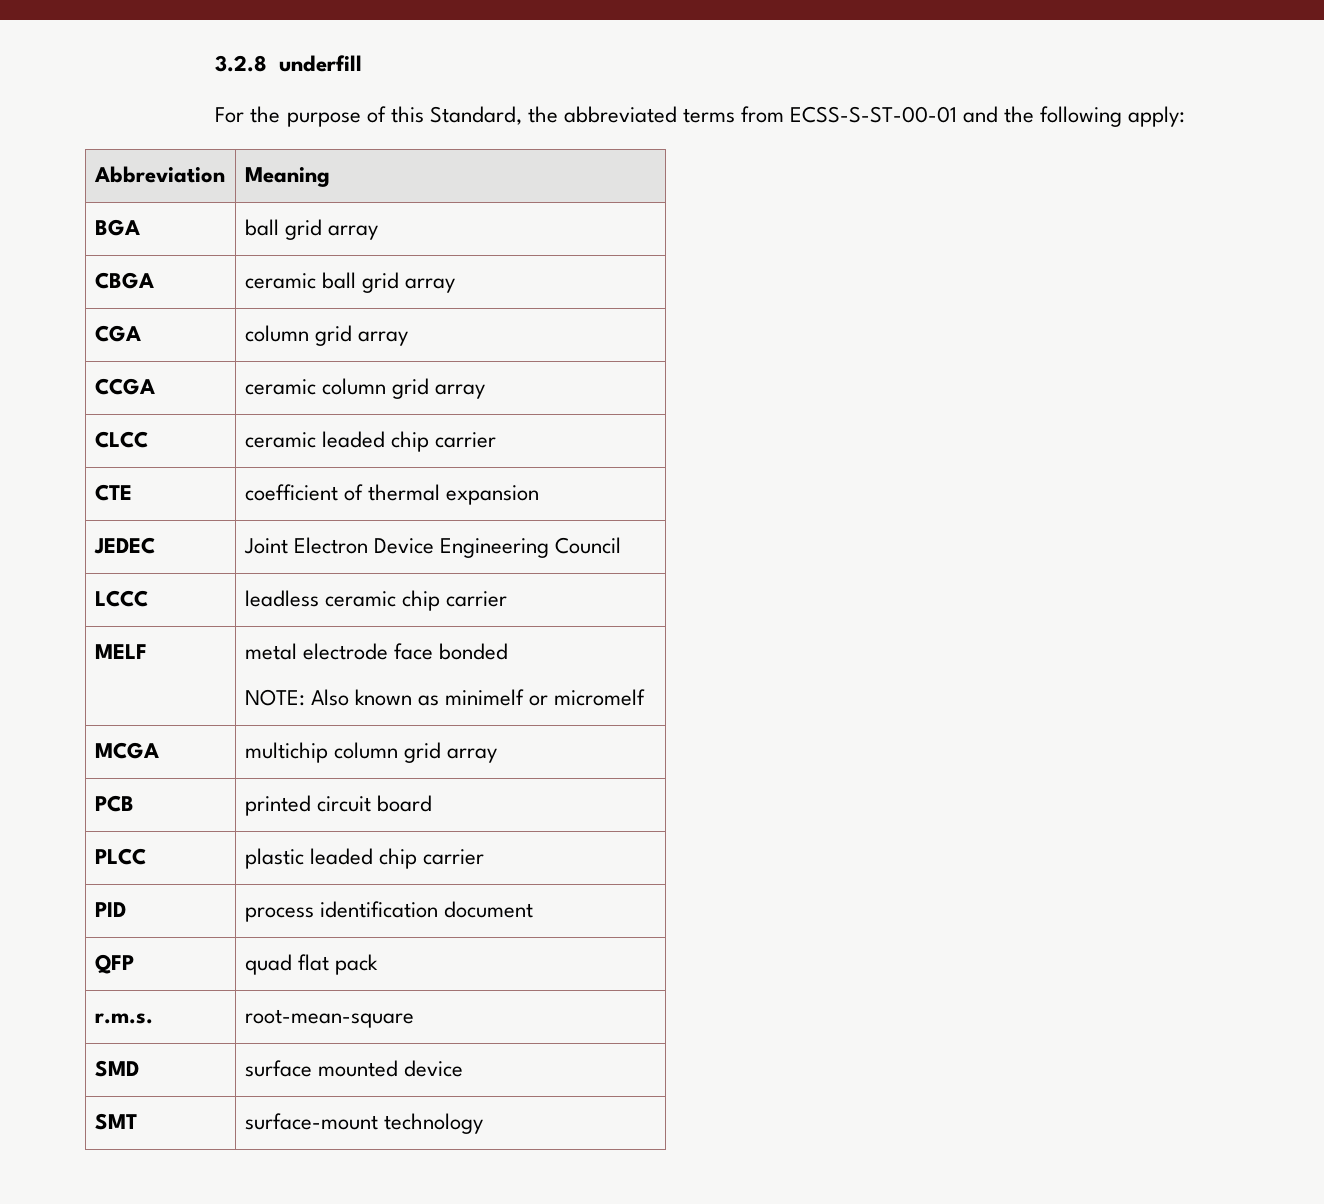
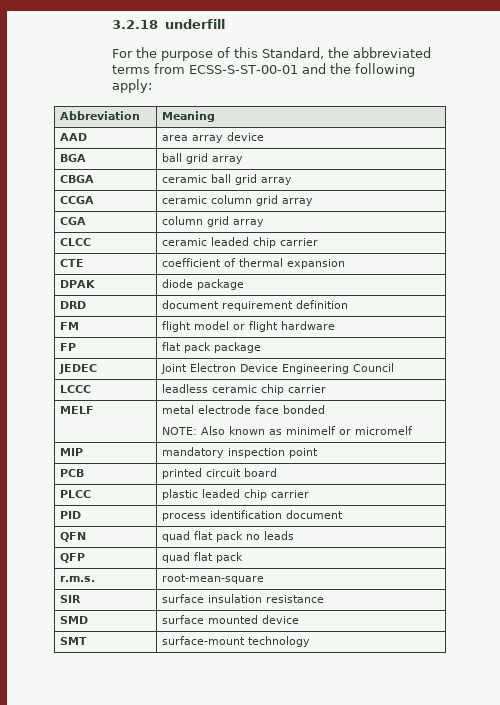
[215,55,268,72] 3.2.8 -> [112,20,159,29] 3.2.18
(330, 177) none -> [60,133,88,141] [162,132,265,143] // AAD | area array device
[94,325,141,342] [244,325,408,346] [94,378,155,395] [244,379,316,395] CGA | column grid array // CCGA | ceramic -> [60,196,95,204] [162,195,314,206] [60,217,87,225] CCGA | ceramic column grid array // CGA |
(539, 495) none -> [60,280,96,288] [162,279,245,290] [60,301,87,309] [162,300,349,311] [60,322,80,330] [162,321,336,332] [60,343,77,351] [162,342,262,353] // DPAK | diode package // DRD | document requirement definition // FM | flight model or flight hardware // FP | flat pack package
[94,742,159,759] [244,742,497,763] MCGA | multichip column grid array -> [60,448,84,456] [162,447,319,458] MIP | mandatory inspection point
(533, 909) none -> [60,532,87,542] [162,531,295,542] // QFN | quad flat pack no leads
(414, 1018) none -> [60,595,82,603] [162,594,325,603] // SIR | surface insulation resistance

